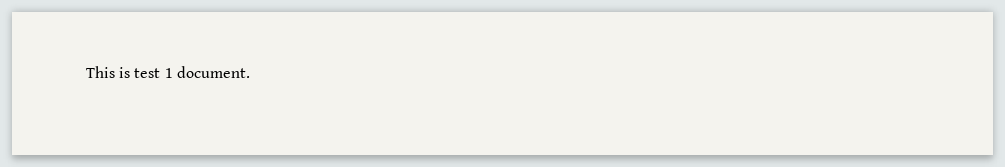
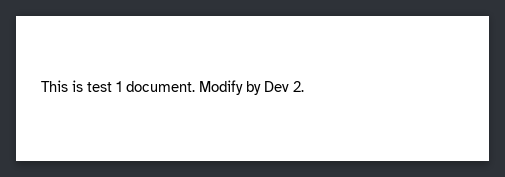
(250, 72) none -> [199,80,304,95] Modify by Dev 2.

